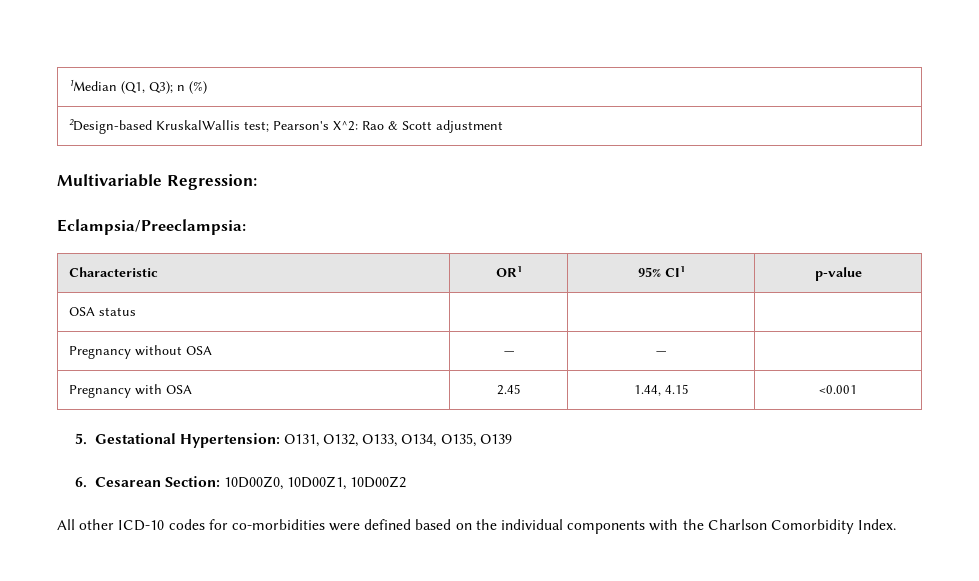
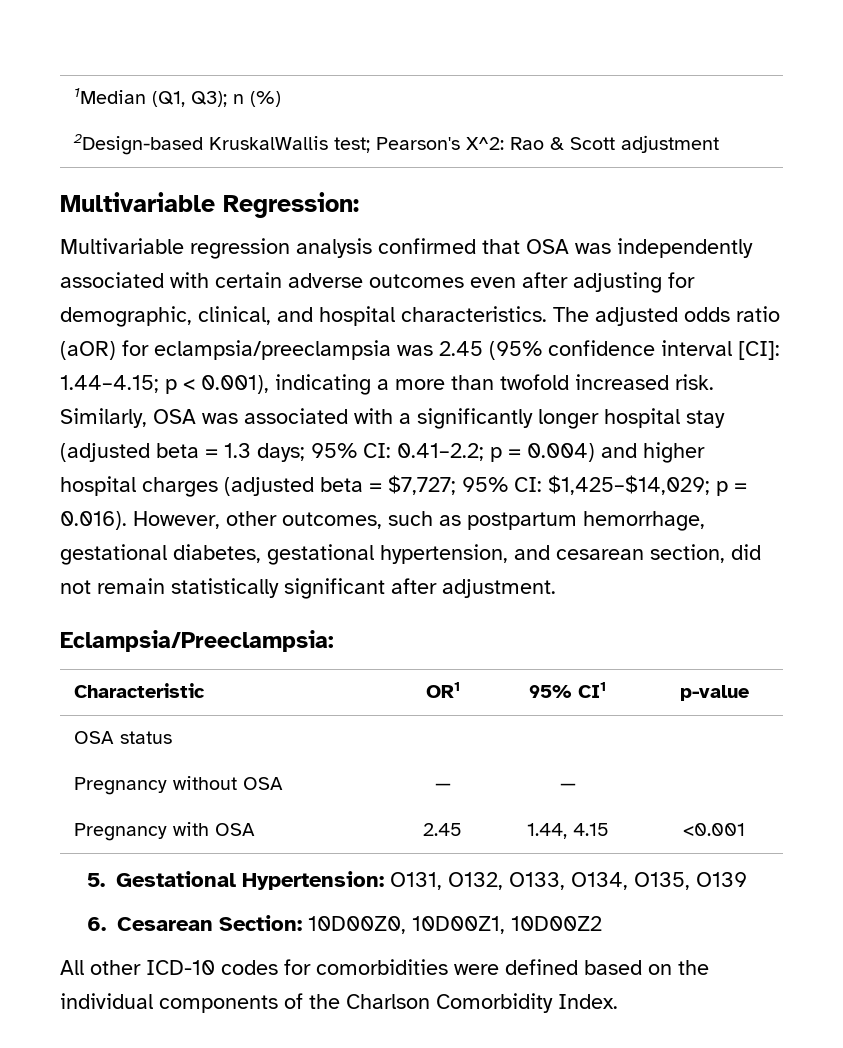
(257, 182) none -> [60,238,753,259] [60,272,695,293] [60,306,780,327] [60,340,780,360] [60,374,714,395] [60,408,725,429] [60,442,705,463] [60,475,747,497] [60,511,705,531] [60,544,761,565] [60,578,556,599] // Multivariable regression analysis confirmed that OSA was independently associated with certain adverse outcomes even after adjusting for demographic, clinical, and hospital characteristics. The adjusted odds ratio (aOR) for eclampsia/preeclampsia was 2.45 (95% confidence interval [CI]: 1.44–4.15; p < 0.001), indicating a more than twofold increased risk. Similarly, OSA was associated with a significantly longer hospital stay (adjusted beta = 1.3 days; 95% CI: 0.41–2.2; p = 0.004) and higher hospital charges (adjusted beta = $7,727; 95% CI: $1,425–$14,029; p = 0.016). However, other outcomes, such as postpartum hemorrhage, gestational diabetes, gestational hypertension, and cesarean section, did not remain statistically significant after adjustment.
[231,519,325,530] co-morbidities -> [316,959,448,975] comorbidities
[649,519,679,531] with -> [284,993,303,1009] of

